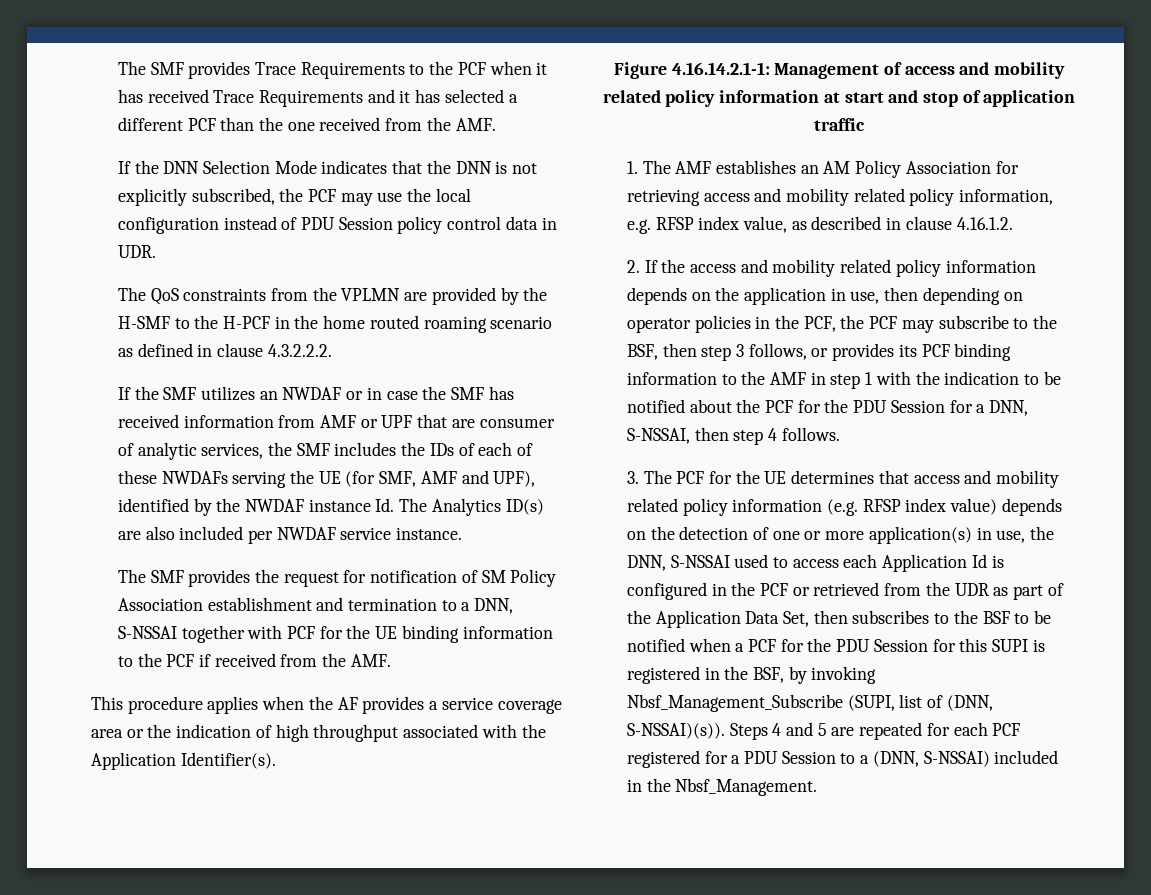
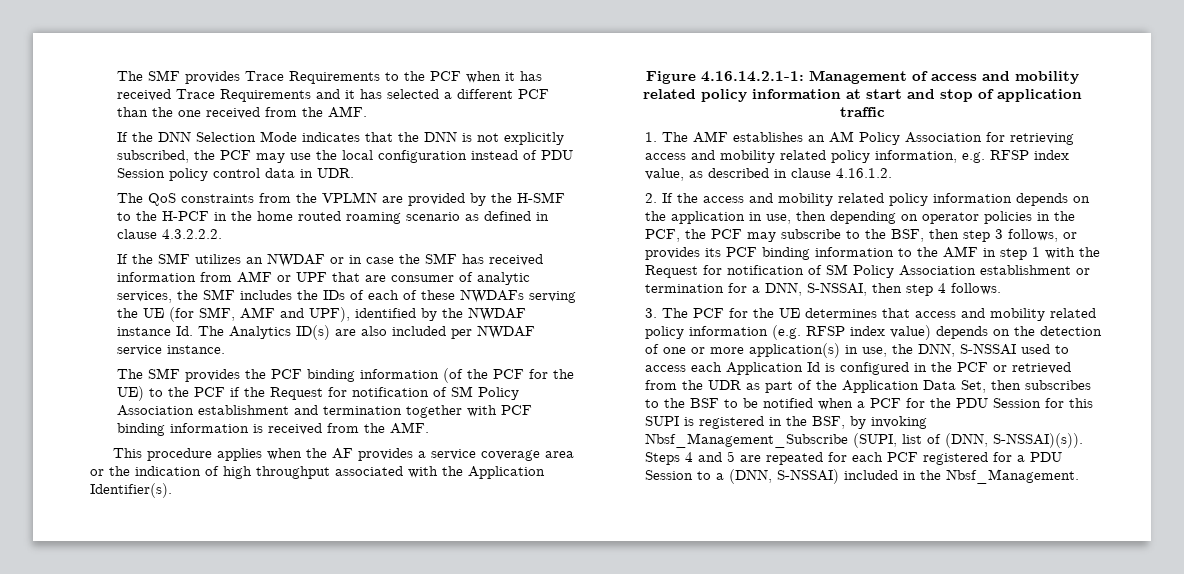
[283,572,339,587] request -> [270,368,574,383] [116,386,323,401] PCF binding information (of the PCF for the UE) to the PCF if the Request
[441,598,514,614] [117,625,553,643] [117,653,211,667] to a DNN, S-NSSAI together with PCF for the UE binding information to the PCF if -> [405,405,532,418] [116,423,263,436] together with PCF binding information is
[944,371,1061,385] [626,399,945,413] indication to be notified about the PCF for the PDU Session -> [644,264,1090,278] [644,284,724,293] Request for notification of SM Policy Association establishment or termination

